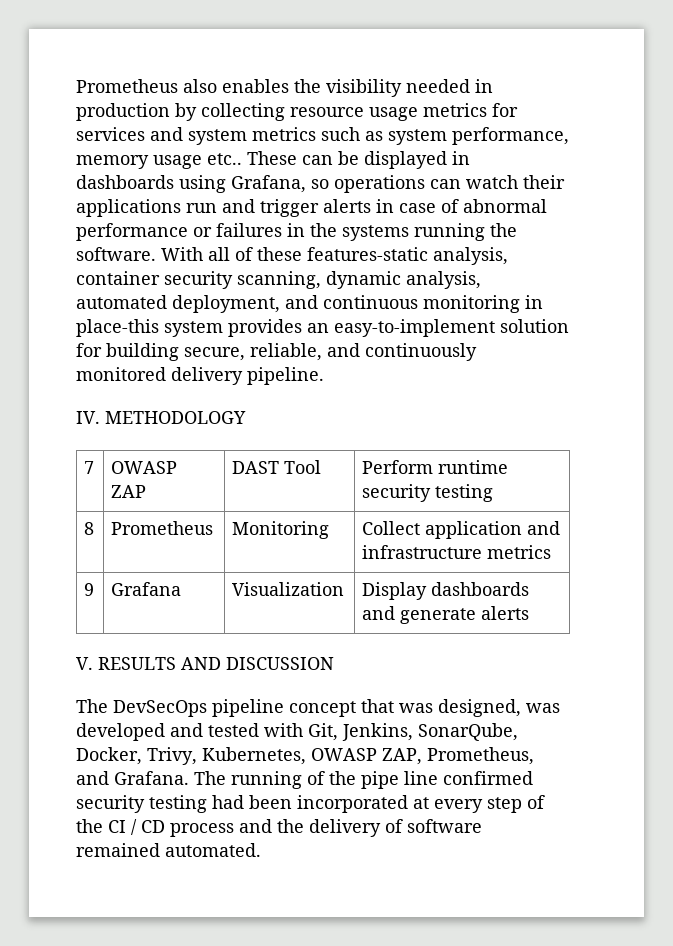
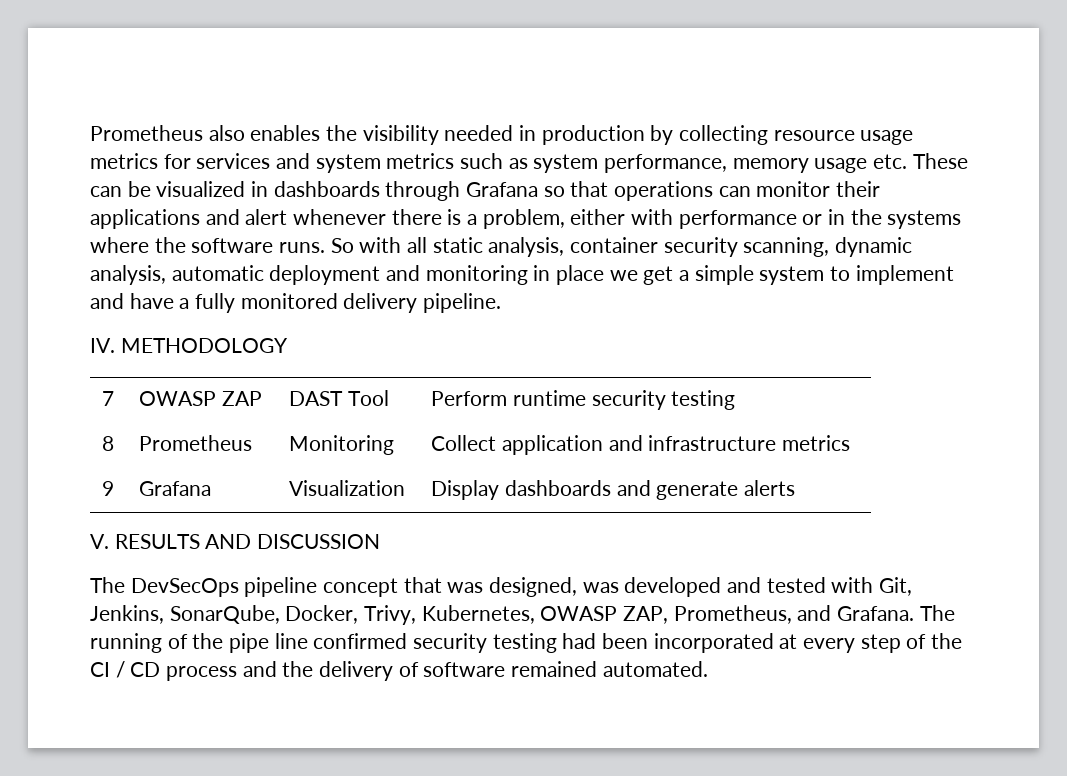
[207,153,242,165] etc.. -> [873,154,908,169] etc.
[364,151,447,169] displayed -> [156,181,246,197] visualized
[179,175,329,193] using Grafana, so -> [385,181,609,201] through Grafana so that
[466,175,518,189] watch -> [756,181,831,197] monitor
[186,199,547,217] run and trigger alerts in case of abnormal -> [205,209,674,229] and alert whenever there is a problem, either with
[216,223,282,237] failures -> (823, 219) none
[414,223,517,241] [76,247,428,261] running the software. With all of these features-static -> [90,237,483,253] where the software runs. So with all static
[76,295,543,313] [76,319,569,337] [76,343,477,361] automated deployment, and continuous monitoring in place-this system provides an easy-to-implement solution for building secure, reliable, and continuously -> [171,265,954,285] [90,293,236,313] automatic deployment and monitoring in place we get a simple system to implement and have a fully

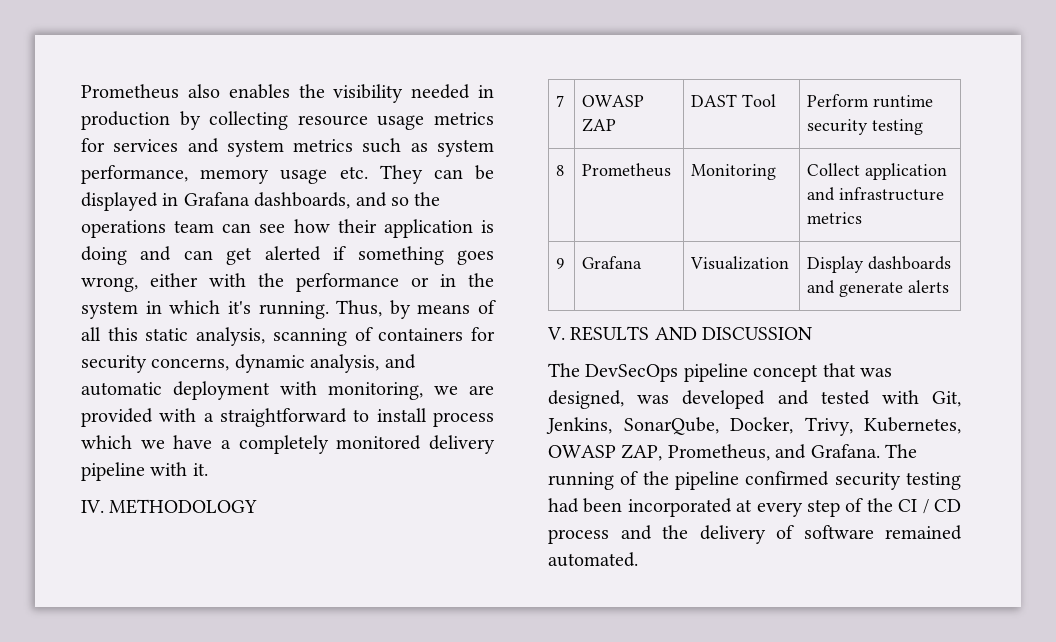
[912,153,968,169] These -> [379,165,423,184] They
[156,181,881,201] [90,209,565,229] visualized in dashboards through Grafana so that operations can monitor their applications and alert whenever there is a problem, -> [81,192,441,211] [81,219,495,238] [81,246,494,265] [81,277,138,292] displayed in Grafana dashboards, and so the operations team can see how their application is doing and can get alerted if something goes wrong,
(674, 217) none -> [258,273,284,287] the
[887,210,962,229] [90,237,830,257] systems where the software runs. So with all static analysis, container security scanning, -> [81,300,496,319] [81,327,496,346] [81,355,230,373] system in which it's running. Thus, by means of all this static analysis, scanning of containers for security concerns,
(166, 275) none -> [384,354,416,369] and
[386,265,954,285] [90,293,124,309] and monitoring in place we get a simple system to implement and -> [280,381,494,400] [81,408,494,427] [81,435,165,449] with monitoring, we are provided with a straightforward to install process which we
[195,293,236,313] fully -> [238,435,329,454] completely
[423,293,502,313] pipeline. -> [81,462,208,481] pipeline with it.
[229,633,308,653] pipe line -> [675,471,739,490] pipeline

